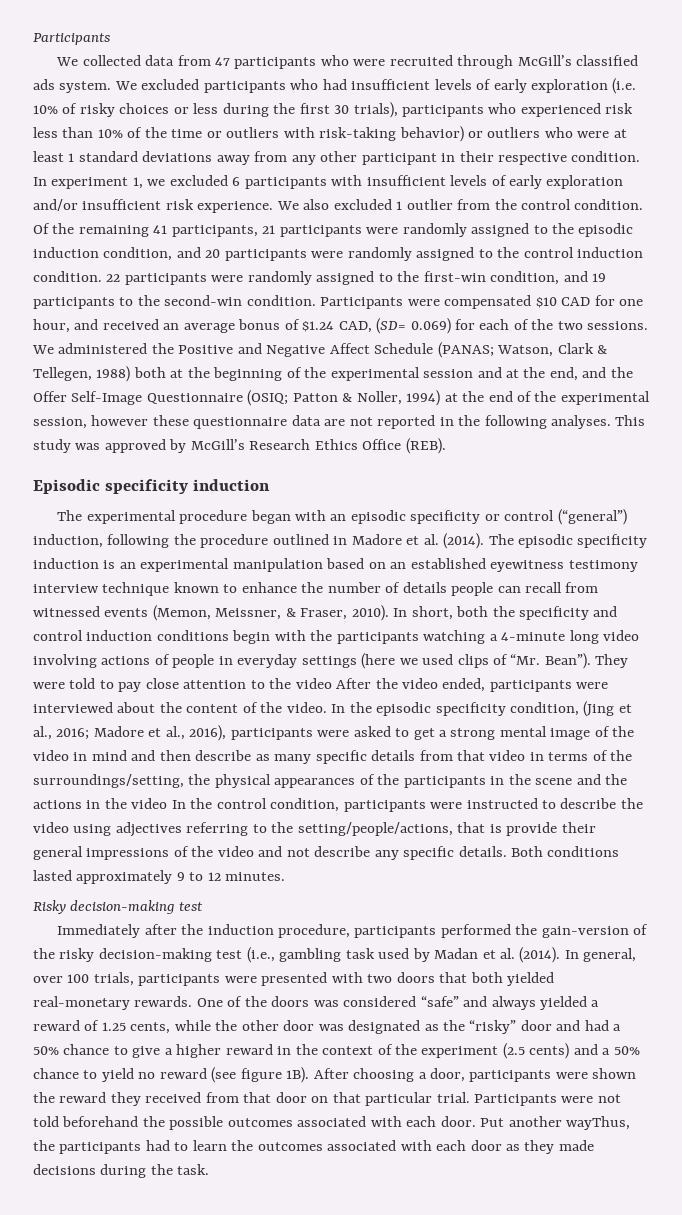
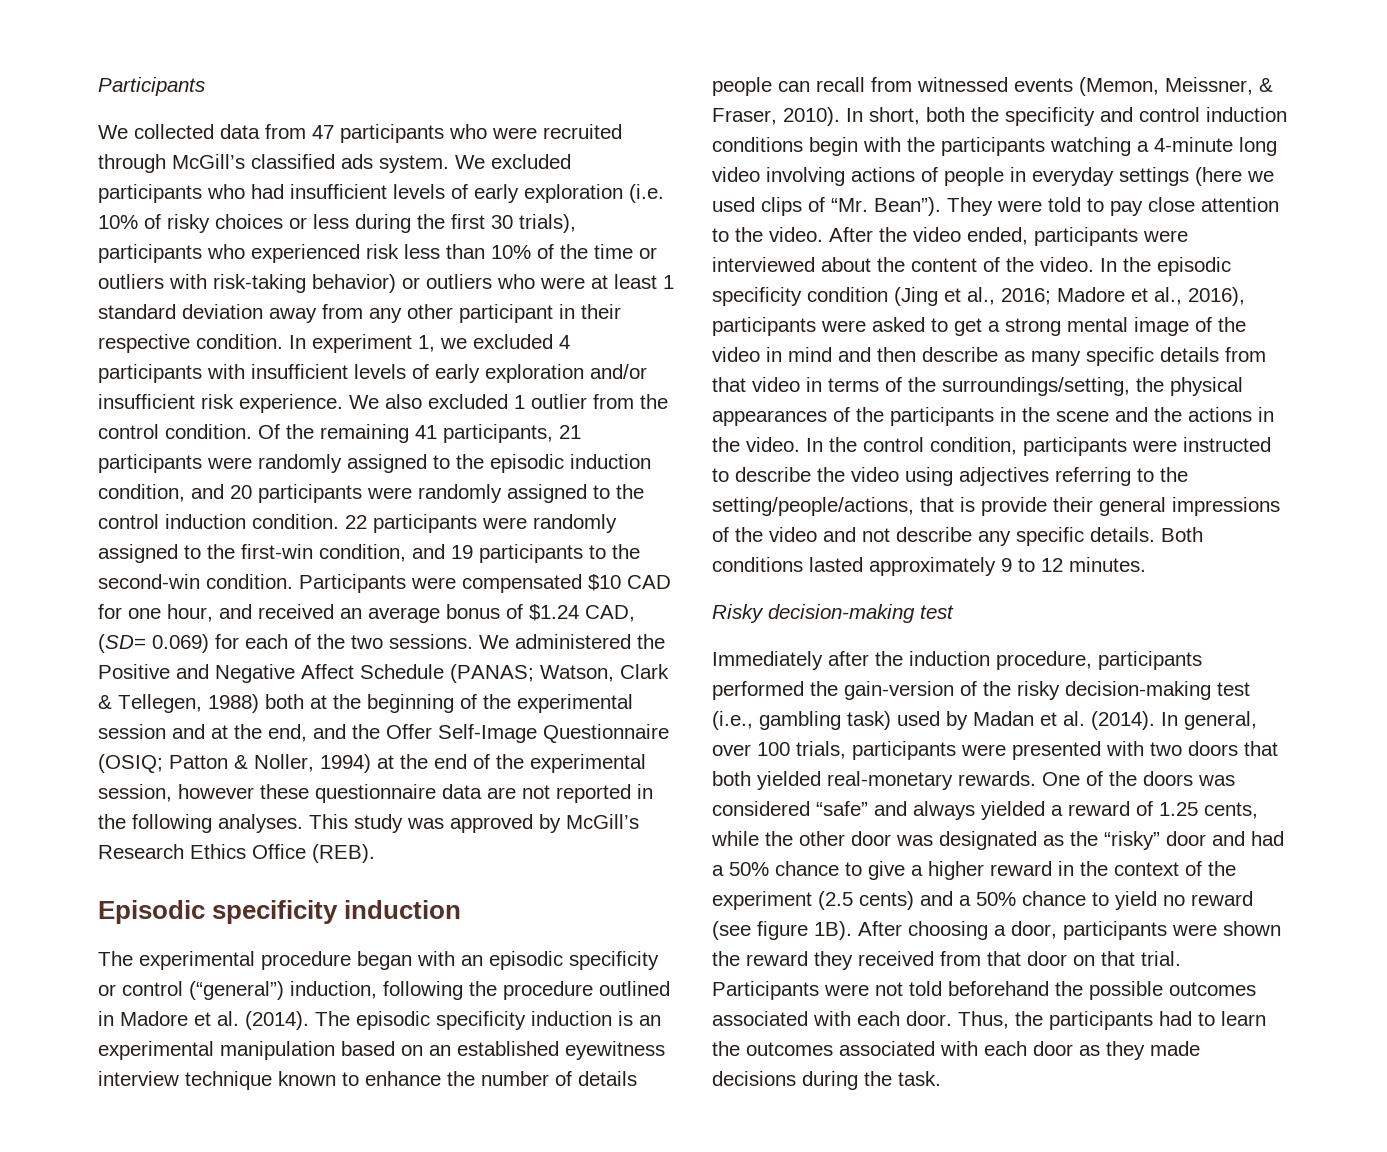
[142,151,213,162] deviations -> [182,304,263,319] deviation
[232,177,241,186] 6 -> [559,335,570,349] 4
[568,560,638,572] testimony -> (665, 1050) none
[295,678,332,689] video -> [769,227,823,242] video.
[510,702,580,716] condition, -> [807,287,888,302] condition
[131,798,168,809] video -> [746,437,800,452] video.
[345,948,375,959] task -> [847,711,891,730] task)
[365,1092,433,1106] particular -> (1135, 958) none
[480,1116,631,1130] Put another wayThus, -> [958,1011,1009,1029] Thus,

